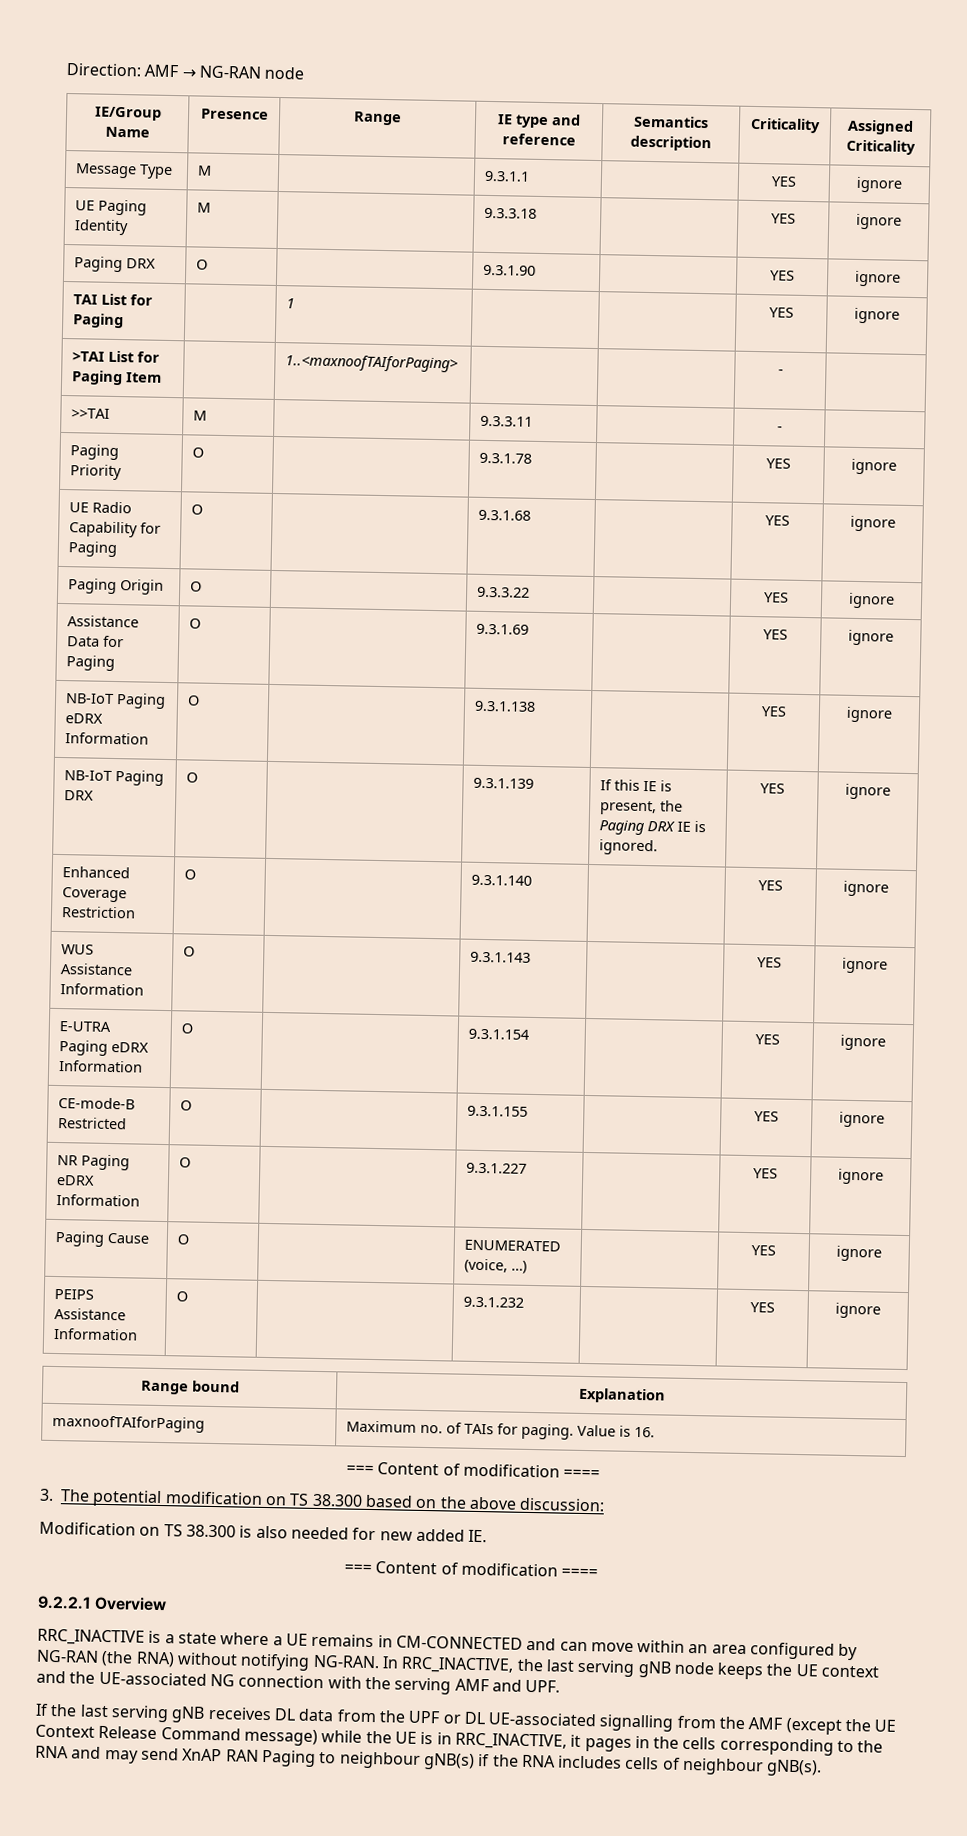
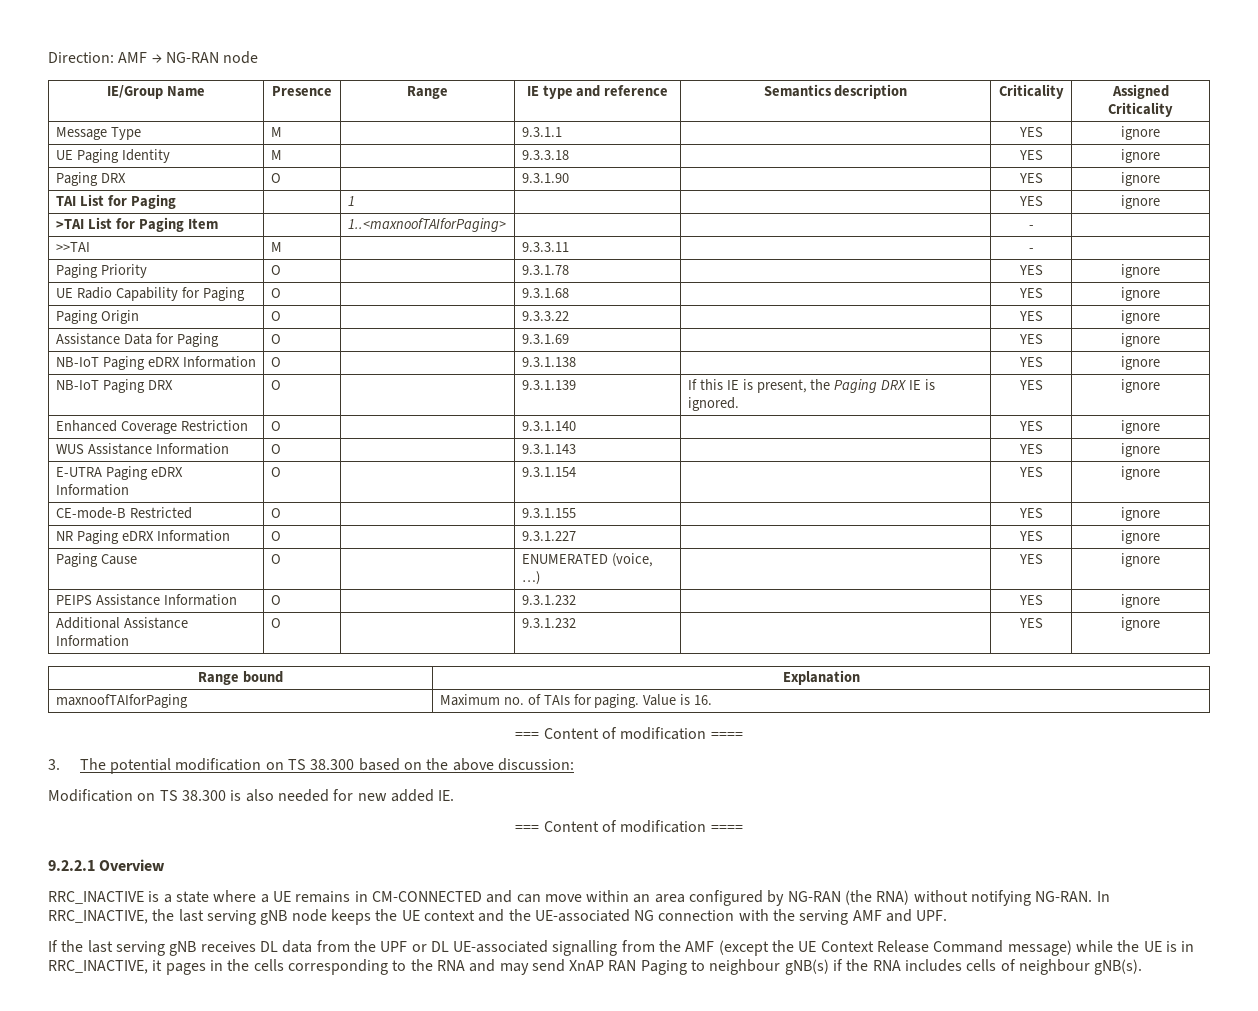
(881, 1310) none -> [55,617,188,629] [55,635,129,647] [270,618,281,628] [521,618,576,628] [1018,618,1043,628] [1121,617,1160,631] // Additional Assistance Information | O | | 9.3.1.232 | | YES | ignore

